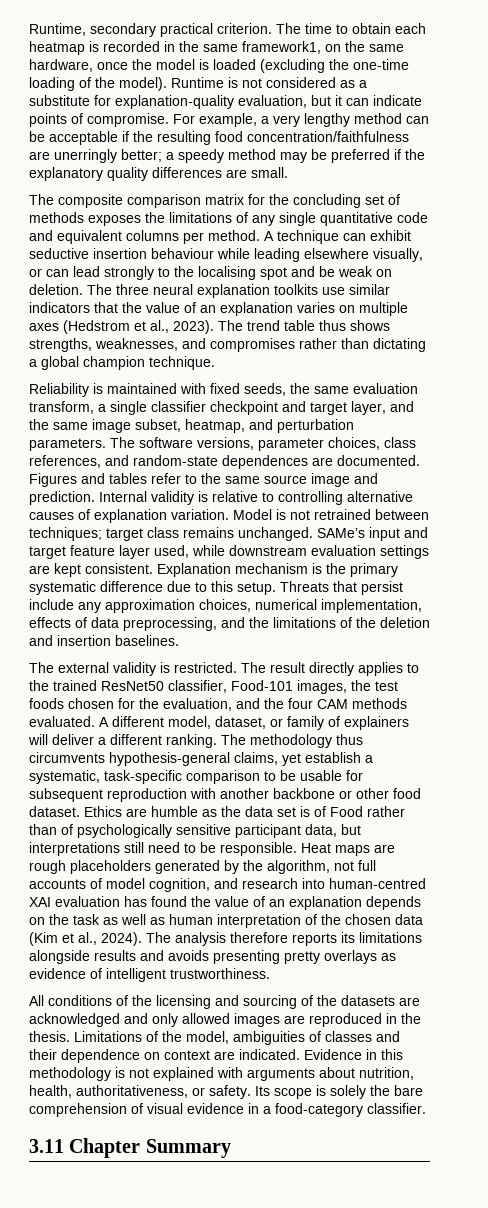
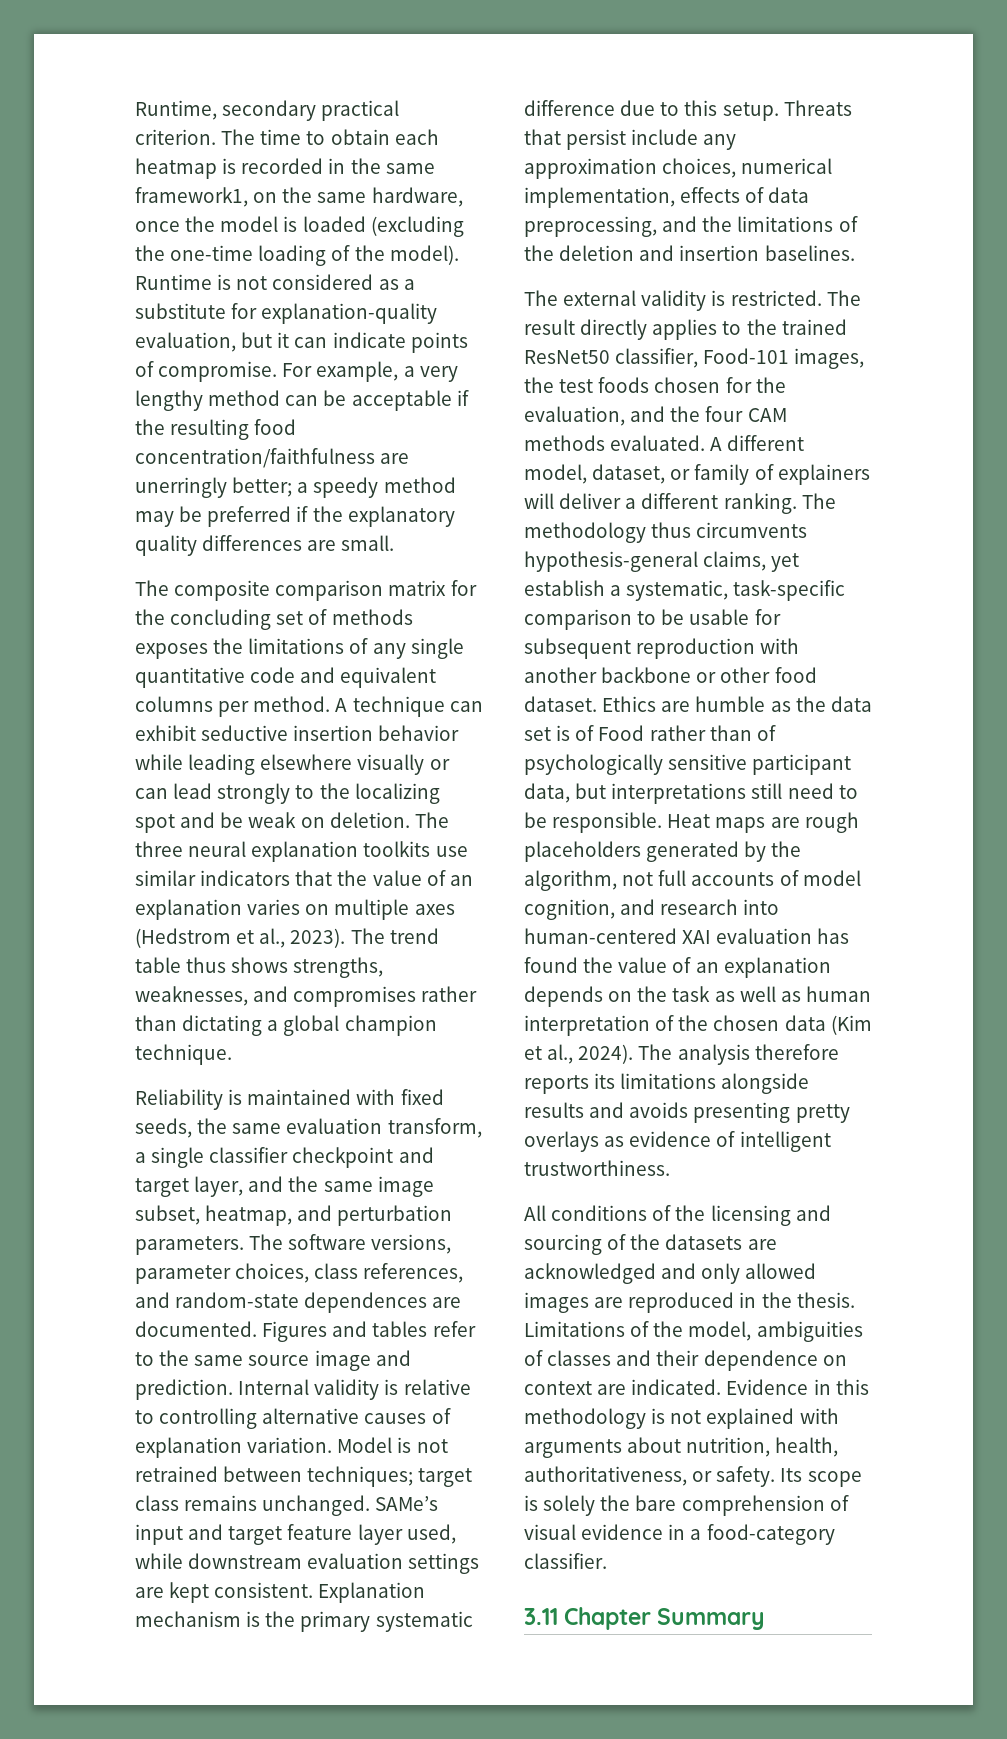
[151,248,214,259] behaviour -> [378,725,460,741] behavior
[373,248,423,262] visually, -> [357,754,425,775] visually
[198,266,256,280] localising -> [354,783,440,804] localizing
[329,878,426,889] human-centred -> [524,928,677,944] human-centered

